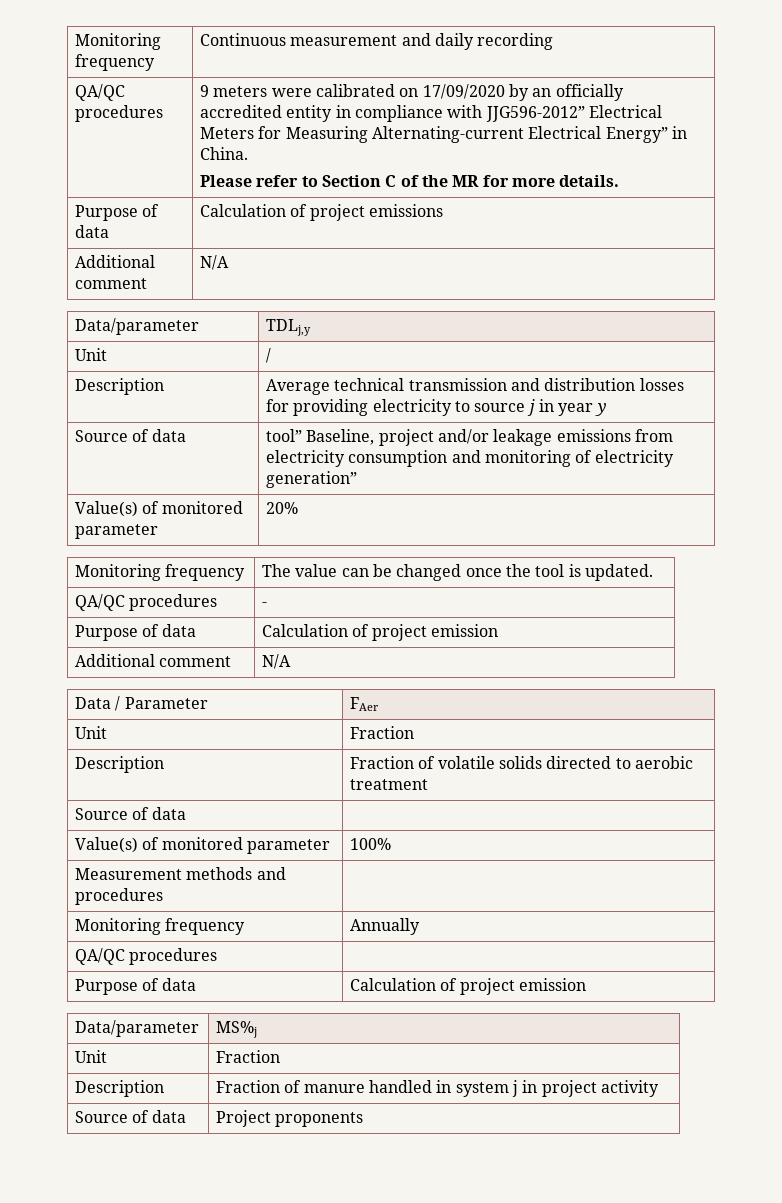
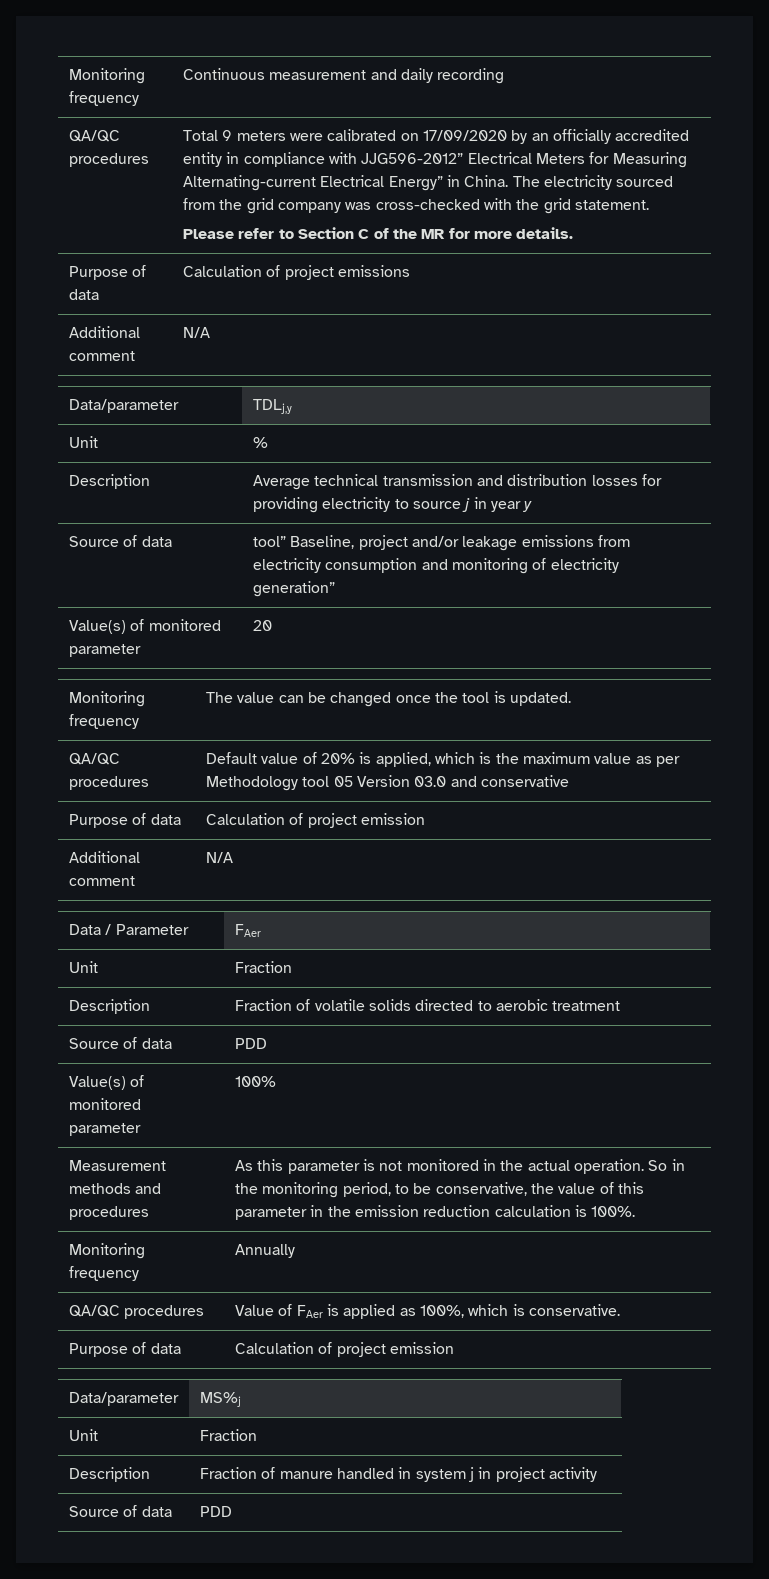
(164, 113) none -> [182,130,218,141] Total
(249, 153) none -> [512,175,674,190] [182,198,649,214] The electricity sourced from the grid company was cross-checked with the grid statement.
[266,348,272,363] / -> [252,437,268,448] %
[266,502,299,514] 20% -> [252,620,272,631] 20
[262,602,268,607] - -> [205,752,680,767] [205,775,569,791] Default value of 20% is applied, which is the maximum value as per Methodology tool 05 Version 03.0 and conservative
(186, 813) none -> [234,1038,267,1049] PDD
(164, 896) none -> [234,1159,685,1174] [234,1182,644,1198] [234,1205,636,1220] As this parameter is not monitored in the actual operation. So in the monitoring period, to be conservative, the value of this parameter in the emission reduction calculation is 100%.
(218, 956) none -> [234,1304,620,1319] Value of FAer is applied as 100%, which is conservative.
[216,1110,364,1127] Project proponents -> [199,1506,232,1517] PDD

